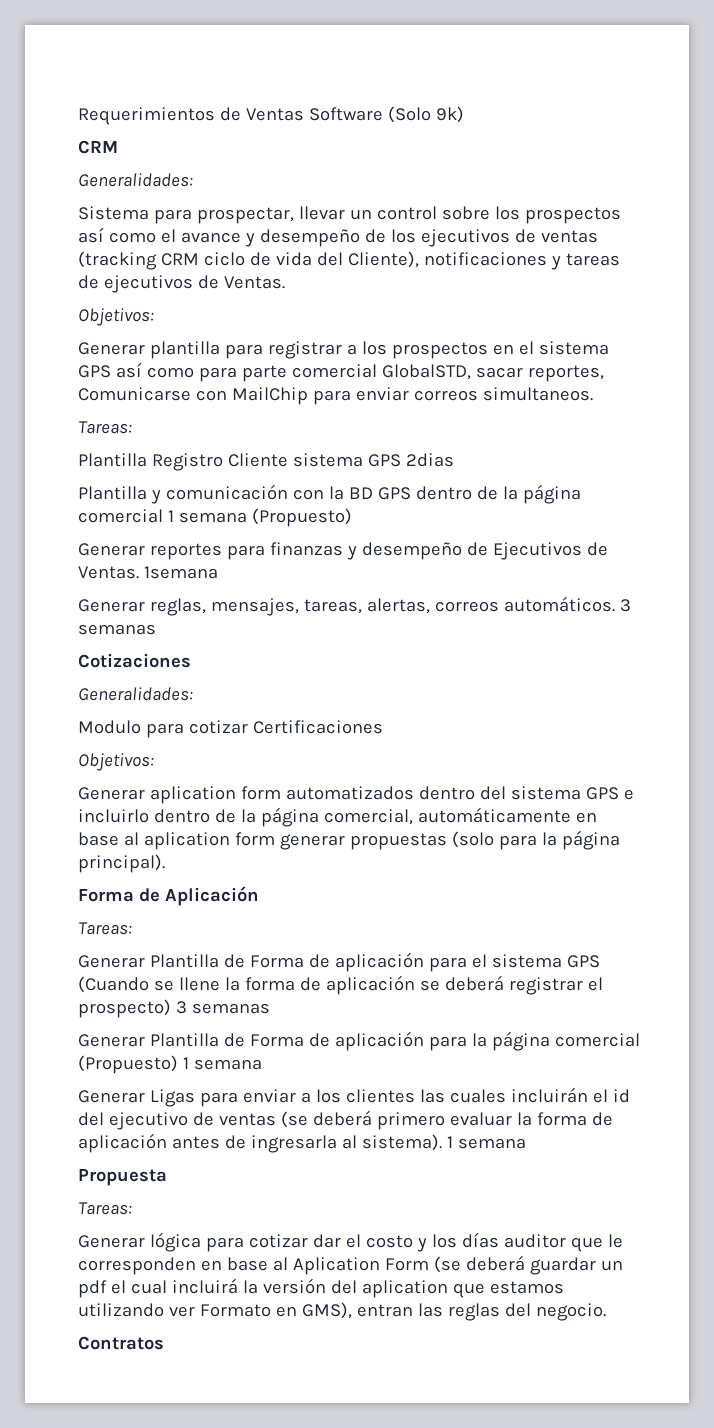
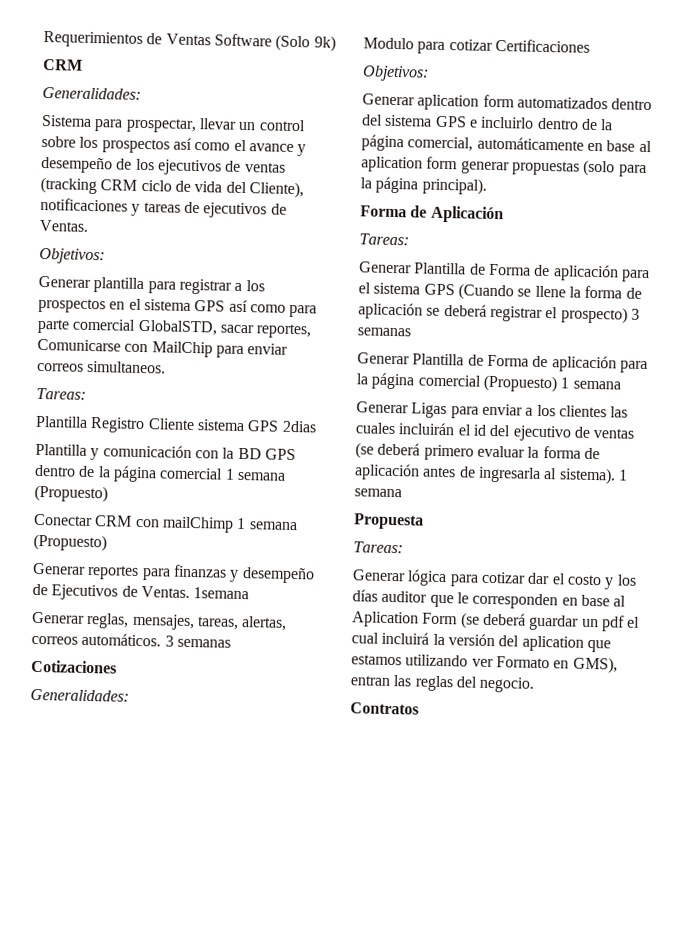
(352, 517) none -> [33,513,298,533] [33,533,107,552] // Conectar CRM con mailChimp 1 semana (Propuesto)

